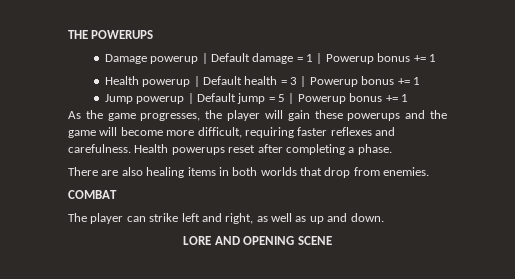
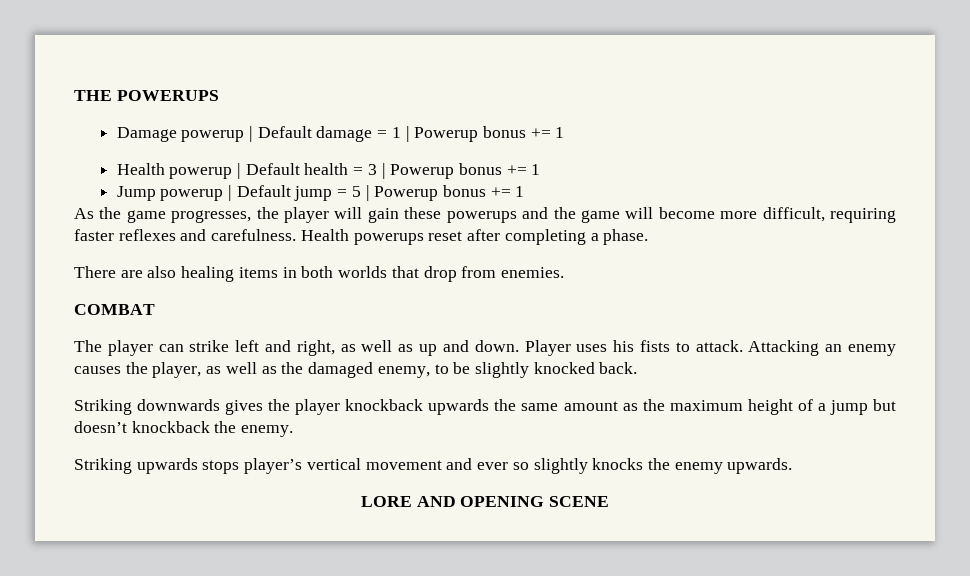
(384, 217) none -> [524,340,897,356] [74,362,638,378] [74,399,896,415] [74,421,294,437] [74,458,793,474] Player uses his fists to attack. Attacking an enemy causes the player, as well as the damaged enemy, to be slightly knocked back. // Striking downwards gives the player knockback upwards the same amount as the maximum height of a jump but doesn’t knockback the enemy. // Striking upwards stops player’s vertical movement and ever so slightly knocks the enemy upwards.

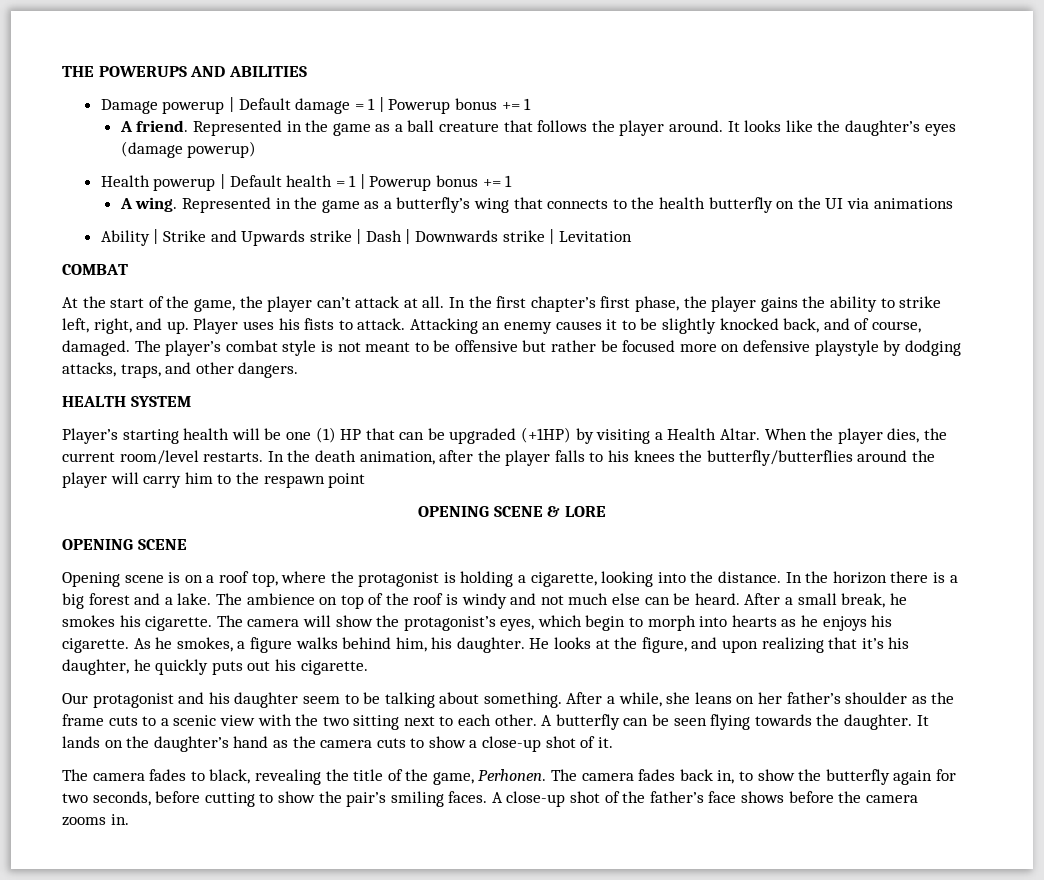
(219, 95) none -> [190,66,307,77] AND ABILITIES
(565, 132) none -> [119,120,956,136] [120,141,257,158] // A friend. Represented in the game as a ball creature that follows the player around. It looks like the daughter’s eyes (damage powerup)
[367,163,541,179] [116,185,525,201] [74,207,896,223] [74,229,649,245] [74,266,564,282] [74,304,155,315] [74,340,519,356] 3 | Powerup bonus += 1 // Jump powerup | Default jump = 5 | Powerup bonus += 1 // As the game progresses, the player will gain these powerups and the game will become more difficult, requiring faster reflexes and carefulness. Health powerups reset after completing a phase. // There are also healing items in both worlds that drop from enemies. // COMBAT // The player can strike left and right, as well as up and down. -> [349,174,513,191] [119,197,953,213] [100,229,632,246] [62,264,128,275] [62,296,942,312] [62,318,189,334] 1 | Powerup bonus += 1 // A wing. Represented in the game as a butterfly’s wing that connects to the health butterfly on the UI via animations // Ability | Strike and Upwards strike | Dash | Downwards strike | Levitation // COMBAT // At the start of the game, the player can’t attack at all. In the first chapter’s first phase, the player gains the ability to strike left, right, and up.
[125,362,638,378] [74,399,896,415] [74,421,294,437] [74,458,793,474] [360,496,610,507] the player, as well as the damaged enemy, to be slightly knocked back. // Striking downwards gives the player knockback upwards the same amount as the maximum height of a jump but doesn’t knockback the enemy. // Striking upwards stops player’s vertical movement and ever so slightly knocks the enemy upwards. // LORE AND OPENING SCENE -> [606,318,921,334] [62,340,961,356] [62,362,299,378] [62,396,191,407] [62,427,947,444] [62,450,936,466] [62,472,366,488] [418,506,606,517] [62,539,187,550] [62,571,958,587] [62,593,907,609] [62,615,893,631] [62,637,910,653] [62,659,368,675] [62,692,955,708] [62,714,929,730] [62,736,613,752] [62,769,956,785] [62,791,918,807] [62,814,129,826] it to be slightly knocked back, and of course, damaged. The player’s combat style is not meant to be offensive but rather be focused more on defensive playstyle by dodging attacks, traps, and other dangers. // HEALTH SYSTEM // Player’s starting health will be one (1) HP that can be upgraded (+1HP) by visiting a Health Altar. When the player dies, the current room/level restarts. In the death animation, after the player falls to his knees the butterfly/butterflies around the player will carry him to the respawn point // OPENING SCENE & LORE // OPENING SCENE // Opening scene is on a roof top, where the protagonist is holding a cigarette, looking into the distance. In the horizon there is a big forest and a lake. The ambience on top of the roof is windy and not much else can be heard. After a small break, he smokes his cigarette. The camera will show the protagonist’s eyes, which begin to morph into hearts as he enjoys his cigarette. As he smokes, a figure walks behind him, his daughter. He looks at the figure, and upon realizing that it’s his daughter, he quickly puts out his cigarette. // Our protagonist and his daughter seem to be talking about something. After a while, she leans on her father’s shoulder as the frame cuts to a scenic view with the two sitting next to each other. A butterfly can be seen flying towards the daughter. It lands on the daughter’s hand as the camera cuts to show a close-up shot of it. // The camera fades to black, revealing the title of the game, Perhonen. The camera fades back in, to show the butterfly again for two seconds, before cutting to show the pair’s smiling faces. A close-up shot of the father’s face shows before the camera zooms in.

